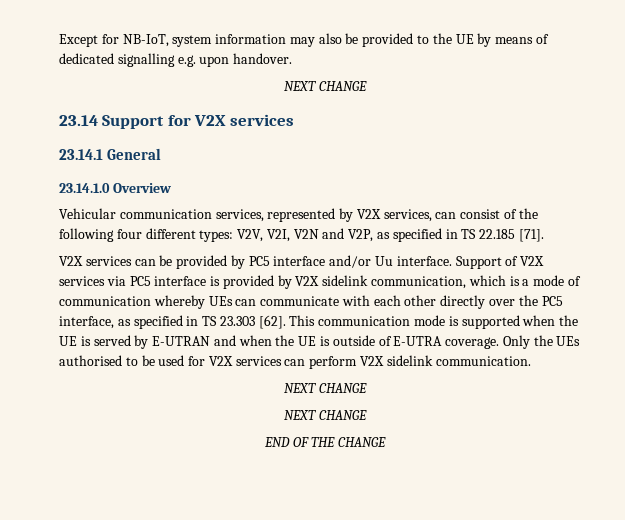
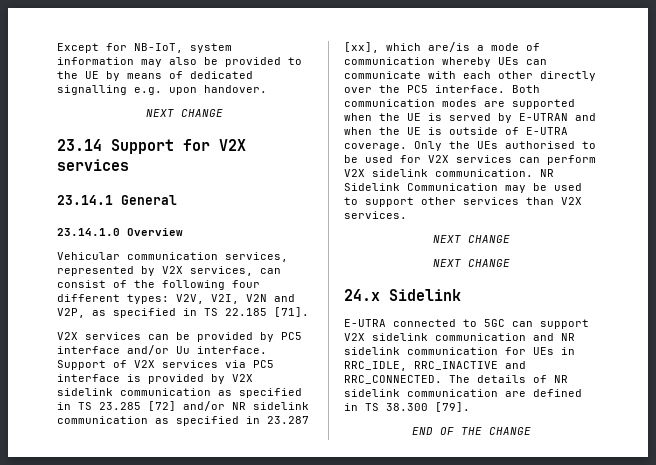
[371,275,520,289] communication, which is -> [120,388,302,398] [57,401,309,411] [57,416,309,426] [344,42,470,53] communication as specified in TS 23.285 [72] and/or NR sidelink communication as specified in 23.287 [xx], which are/is
[59,315,459,329] interface, as specified in TS 23.303 [62]. This communication mode is -> [435,85,540,93] [344,99,505,107] interface. Both communication modes are
[284,383,367,393] [284,410,367,420] // NEXT CHANGE // NEXT CHANGE -> [540,169,554,177] [344,183,582,193] [344,197,582,207] [344,211,407,219] [433,235,510,243] [433,259,510,267] [344,289,461,301] [344,319,589,329] [344,333,575,341] [344,347,575,355] [344,361,526,371] [344,375,568,384] [344,389,582,397] [344,402,470,412] NR Sidelink Communication may be used to support other services than V2X services. // NEXT CHANGE // NEXT CHANGE // 24.x Sidelink // E-UTRA connected to 5GC can support V2X sidelink communication and NR sidelink communication for UEs in RRC_IDLE, RRC_INACTIVE and RRC_CONNECTED. The details of NR sidelink communication are defined in TS 38.300 [79].

